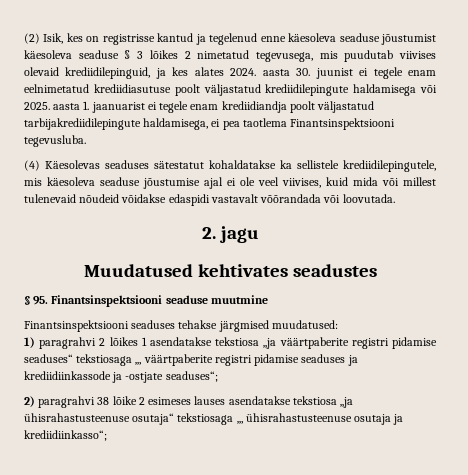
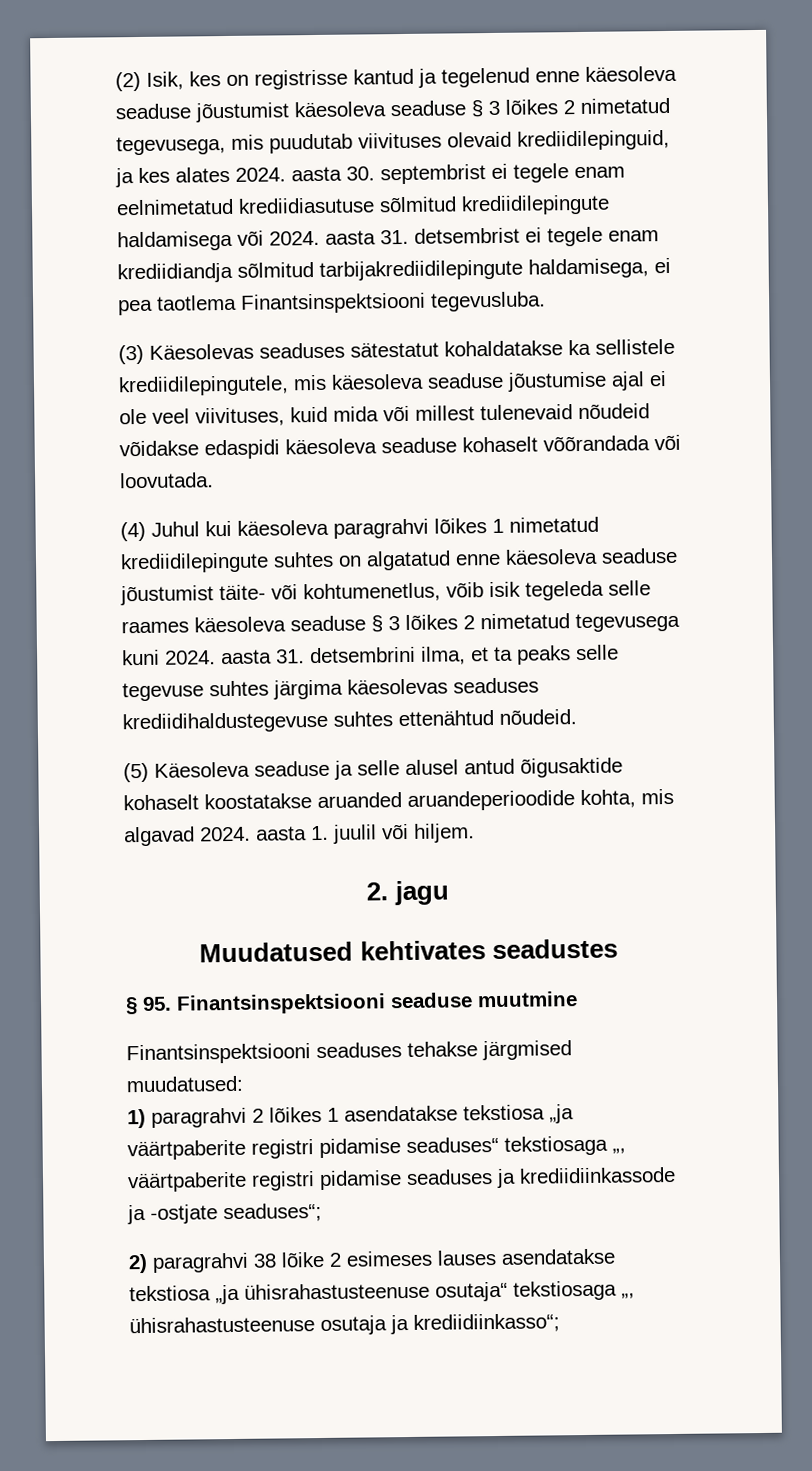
[398,51,436,59] viivises -> [358,132,442,149] viivituses
[315,68,353,79] juunist -> [380,164,486,185] septembrist
[174,84,261,96] poolt väljastatud -> [379,196,457,213] sõlmitud
[24,101,145,113] 2025. aasta 1. jaanuarist -> [269,227,520,246] 2024. aasta 31. detsembrist
[289,101,375,113] poolt väljastatud -> [237,262,314,278] sõlmitud
[24,160,40,171] (4) -> [118,344,144,365] (3)
[282,178,321,188] viivises, -> [195,407,285,427] viivituses,
[210,194,258,203] vastavalt -> [285,436,538,455] käesoleva seaduse kohaselt
(395, 198) none -> [120,516,599,542] [120,547,678,574] [120,580,651,606] [121,612,680,634] [122,644,619,666] [122,677,539,702] [122,709,577,734] [123,757,623,783] [123,788,674,811] [124,823,475,847] // (4) Juhul kui käesoleva paragrahvi lõikes 1 nimetatud krediidilepingute suhtes on algatatud enne käesoleva seaduse jõustumist täite- või kohtumenetlus, võib isik tegeleda selle raames käesoleva seaduse § 3 lõikes 2 nimetatud tegevusega kuni 2024. aasta 31. detsembrini ilma, et ta peaks selle tegevuse suhtes järgima käesolevas seaduses krediidihaldustegevuse suhtes ettenähtud nõudeid. // (5) Käesoleva seaduse ja selle alusel antud õigusaktide kohaselt koostatakse aruanded aruandeperioodide kohta, mis algavad 2024. aasta 1. juulil või hiljem.

